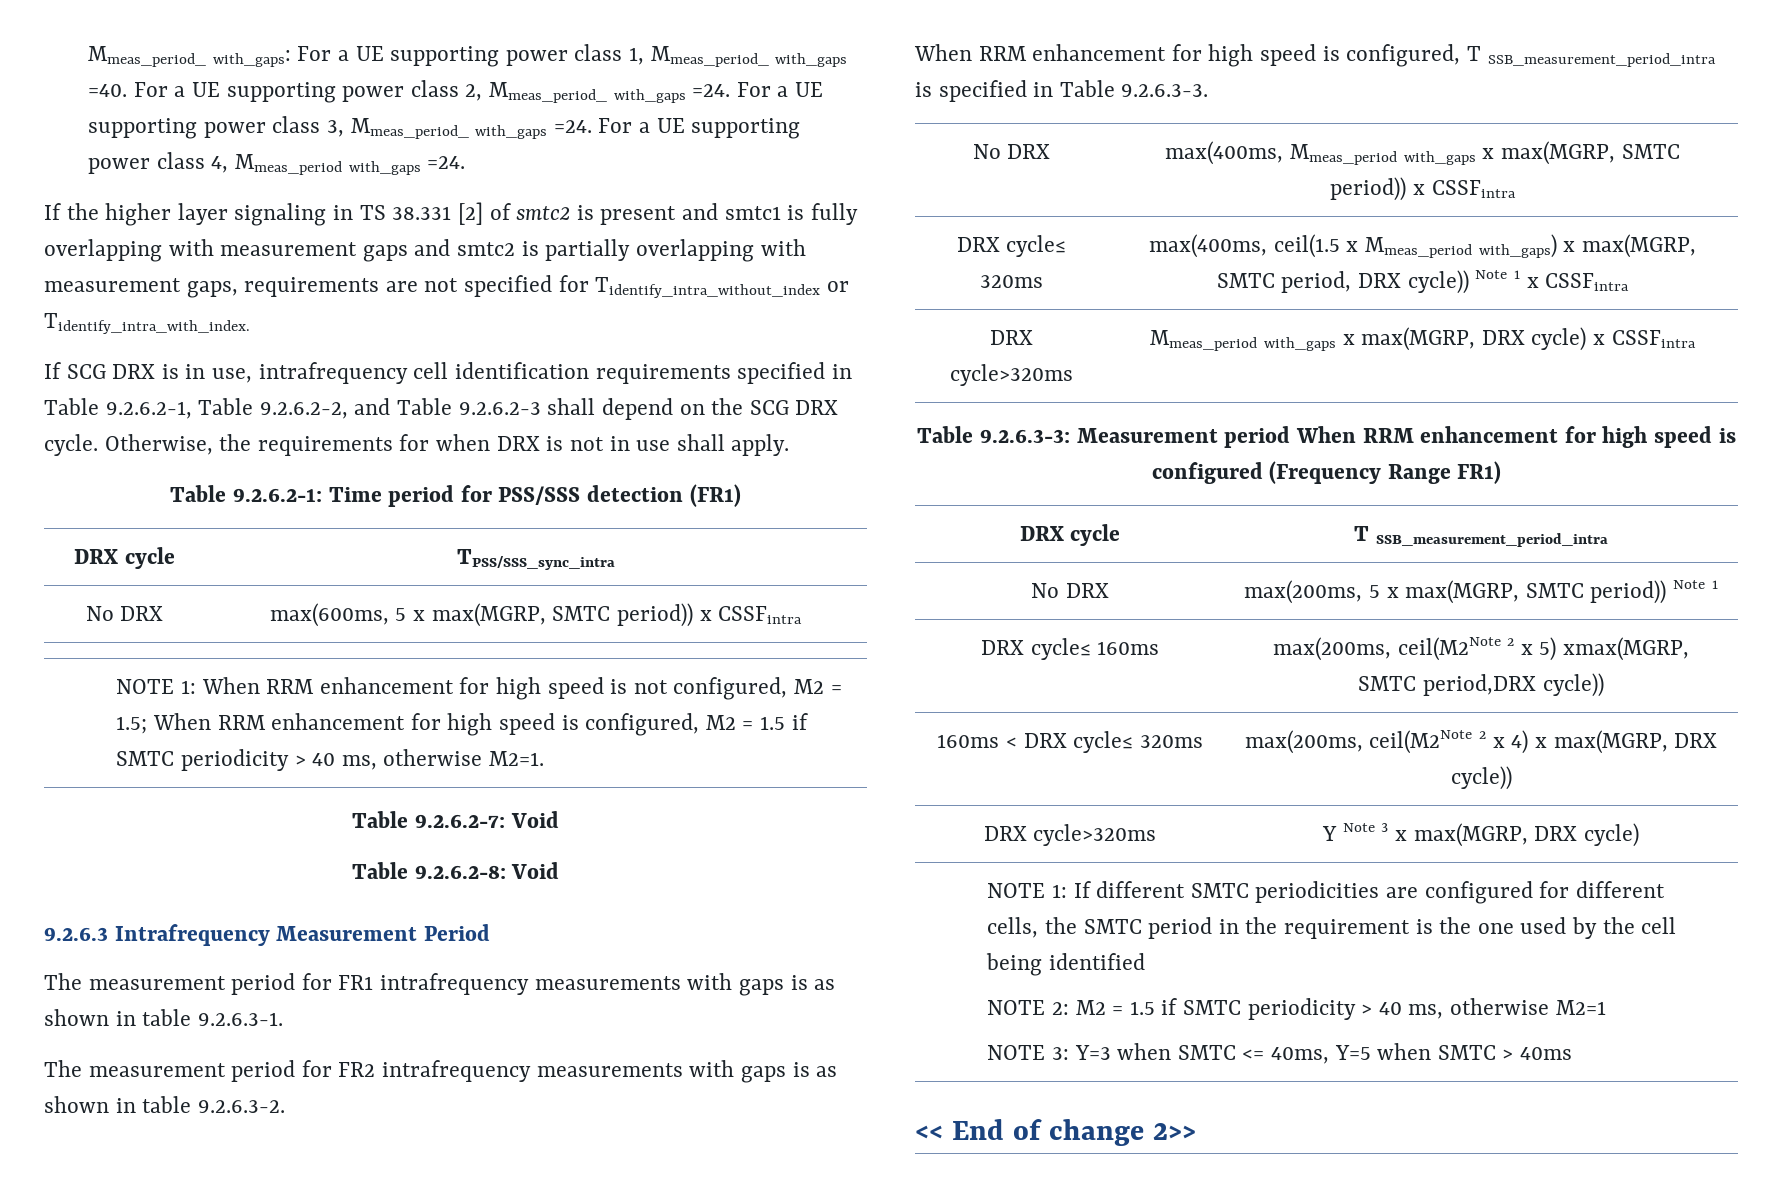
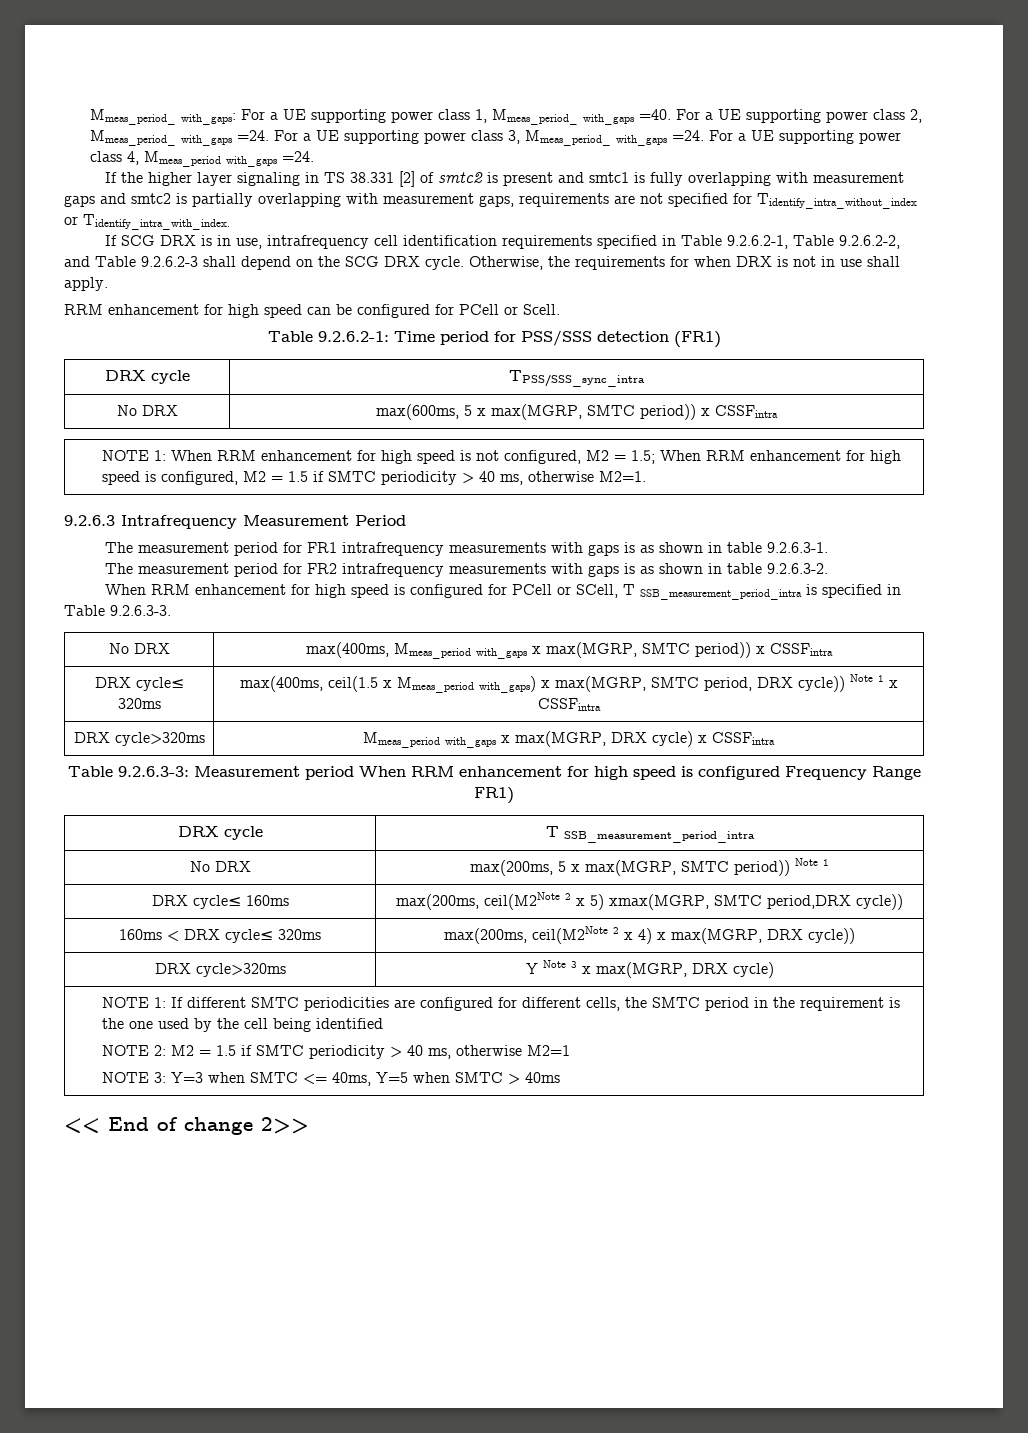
(790, 445) none -> [64,304,560,318] // RRM enhancement for high speed can be configured for PCell or Scell.
[352,811,559,828] [351,862,560,879] // Table 9.2.6.2-7: Void // Table 9.2.6.2-8: Void -> (646, 476) none
[1346,44,1461,67] configured, -> [409,584,618,598] configured for PCell or SCell,
[1269,461,1382,484] (Frequency -> [784,766,867,780] Frequency

